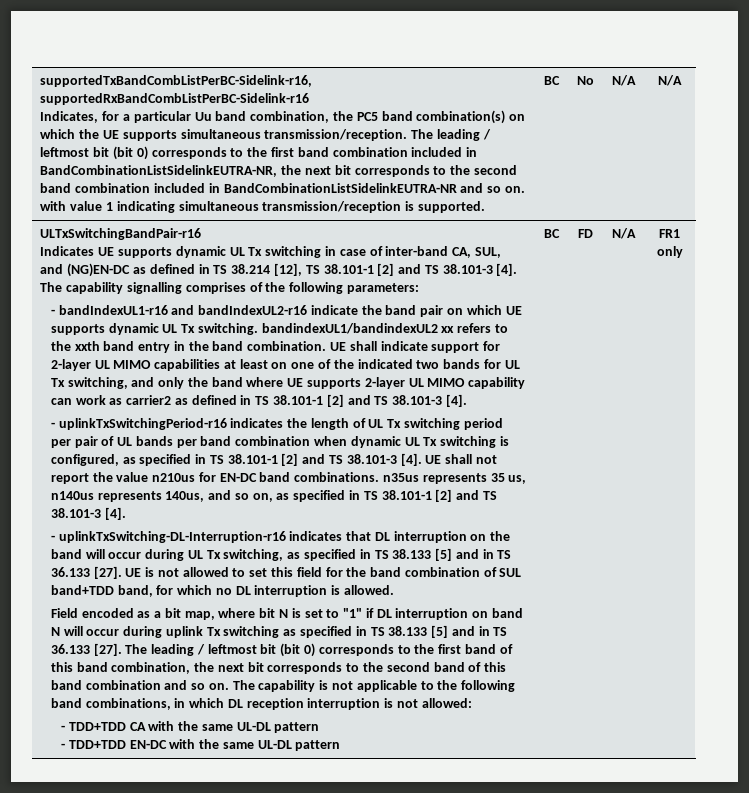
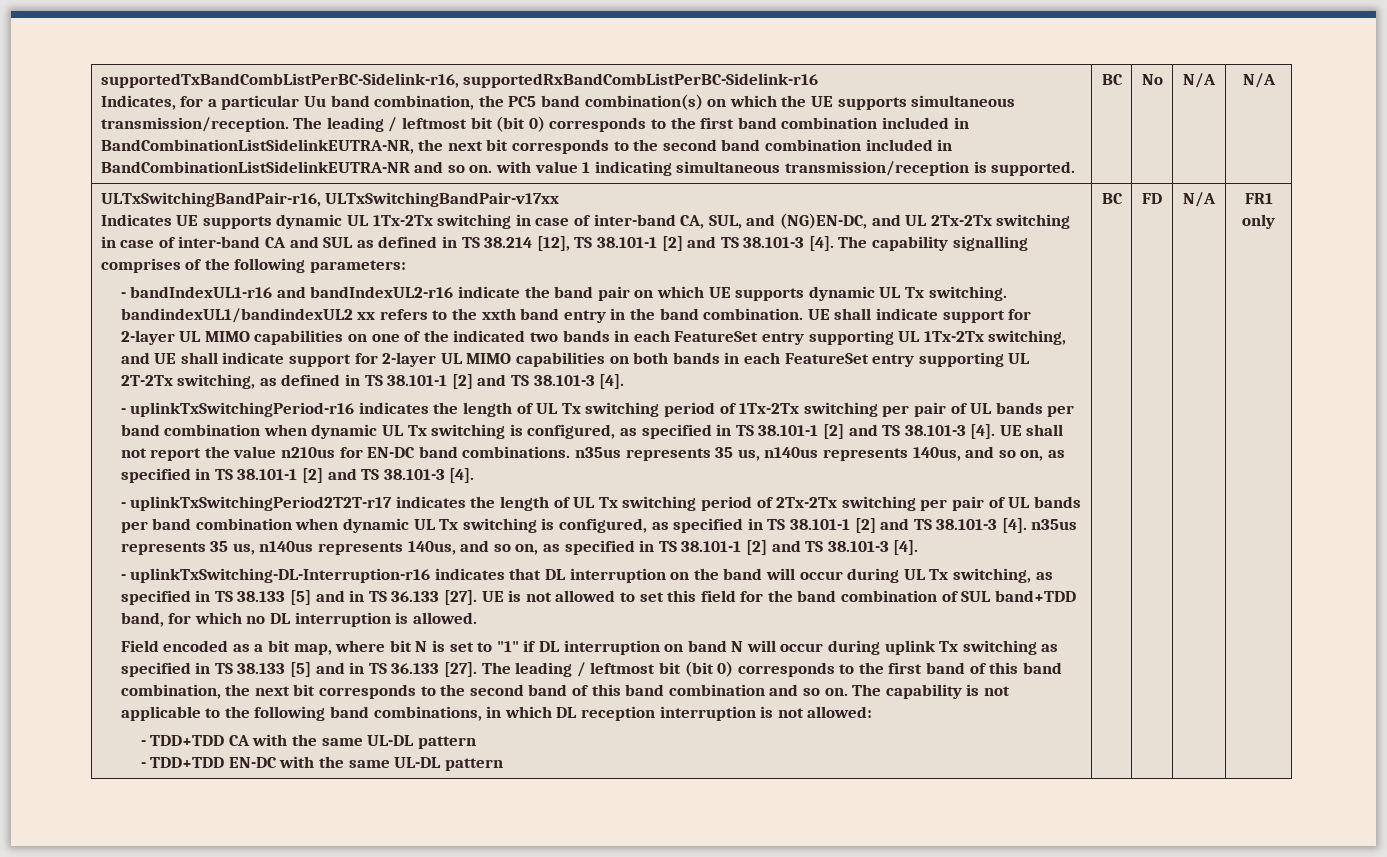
[40,228,202,240] ULTxSwitchingBandPair-r16 -> [100,192,560,207] ULTxSwitchingBandPair-r16, ULTxSwitchingBandPair-v17xx
[248,247,263,256] Tx -> [372,215,433,226] 1Tx-2Tx
[67,263,131,277] (NG)EN-DC -> [779,213,1071,229] [100,236,354,248] (NG)EN-DC, and UL 2Tx-2Tx switching in case of inter-band CA and SUL
[223,359,268,369] at least -> (344, 337) none
[483,359,520,369] [50,377,526,389] [50,395,172,405] for UL Tx switching, and only the band where UE supports 2-layer UL MIMO capability can work as carrier2 -> [614,330,1067,345] [120,352,1031,367] [120,374,256,389] in each FeatureSet entry supporting UL 1Tx-2Tx switching, and UE shall indicate support for 2-layer UL MIMO capabilities on both bands in each FeatureSet entry supporting UL 2T-2Tx switching,
(503, 424) none -> [719,402,878,417] of 1Tx-2Tx switching
(126, 513) none -> [120,496,1081,511] [120,518,1078,533] [120,540,919,555] // - uplinkTxSwitchingPeriod2T2T-r17 indicates the length of UL Tx switching period of 2Tx-2Tx switching per pair of UL bands per band combination when dynamic UL Tx switching is configured, as specified in TS 38.101-1 [2] and TS 38.101-3 [4]. n35us represents 35 us, n140us represents 140us, and so on, as specified in TS 38.101-1 [2] and TS 38.101-3 [4].

